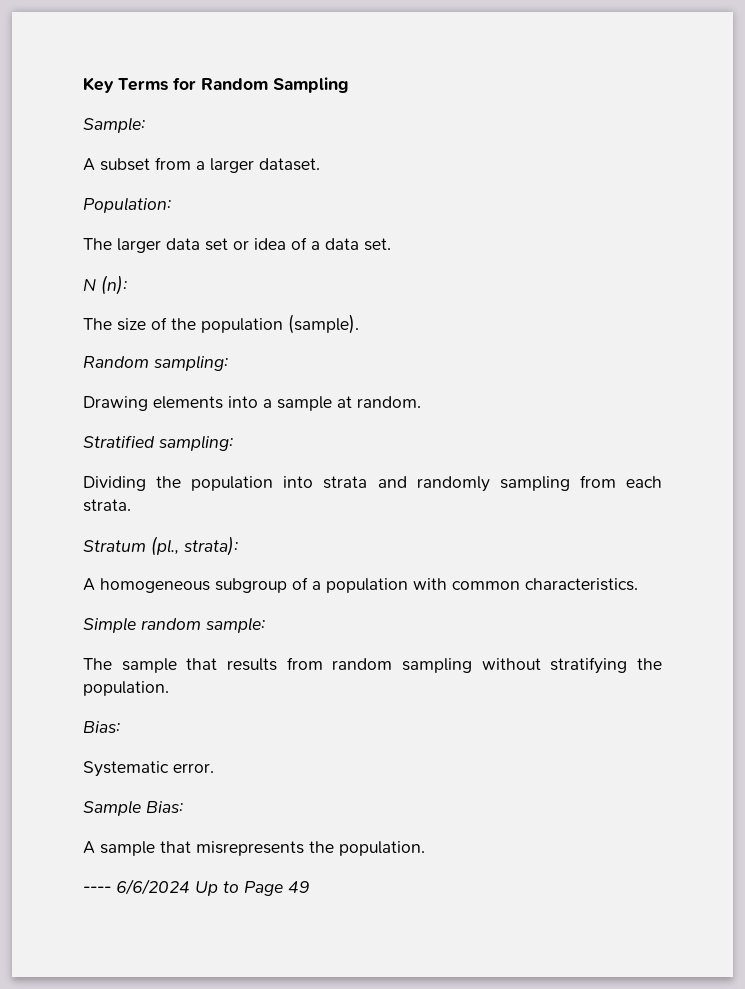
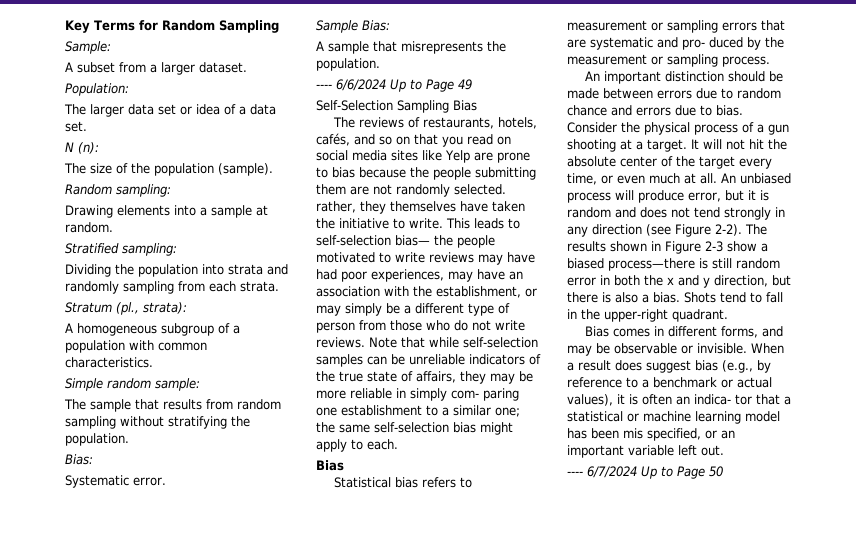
(310, 887) none -> [316,100,477,113] [333,117,538,129] [316,133,511,147] [316,150,530,163] [316,167,536,180] [316,184,506,197] [316,201,525,214] [316,218,520,229] [316,235,495,248] [316,252,535,265] [316,269,523,282] [316,286,537,298] [316,303,510,316] [316,320,525,333] [316,337,538,348] [316,354,541,367] [316,371,533,384] [316,388,519,401] [316,405,520,417] [316,422,513,435] [316,439,398,452] [316,460,344,471] [334,477,473,488] [567,20,785,33] [567,37,784,50] [567,54,770,67] [585,71,784,84] [567,88,781,99] [567,105,743,116] [567,122,789,135] [567,139,787,152] [567,156,772,169] [567,173,791,185] [567,190,769,203] [567,207,785,220] [567,224,767,237] [567,241,768,254] [567,258,780,271] [567,275,791,288] [567,292,783,303] [567,309,728,322] [585,326,784,338] [567,343,784,356] [567,360,771,373] [567,377,772,388] [567,394,791,406] [567,411,780,424] [567,428,735,441] [567,445,724,458] [567,466,723,479] // Self-Selection Sampling Bias // The reviews of restaurants, hotels, cafés, and so on that you read on social media sites like Yelp are prone to bias because the people submitting them are not randomly selected. rather, they themselves have taken the initiative to write. This leads to self-selection bias— the people motivated to write reviews may have had poor experiences, may have an association with the establishment, or may simply be a different type of person from those who do not write reviews. Note that while self-selection samples can be unreliable indicators of the true state of affairs, they may be more reliable in simply com‐ paring one establishment to a similar one; the same self-selection bias might apply to each. // Bias // Statistical bias refers to measurement or sampling errors that are systematic and pro‐ duced by the measurement or sampling process. // An important distinction should be made between errors due to random chance and errors due to bias. Consider the physical process of a gun shooting at a target. It will not hit the absolute center of the target every time, or even much at all. An unbiased process will produce error, but it is random and does not tend strongly in any direction (see Figure 2-2). The results shown in Figure 2-3 show a biased process—there is still random error in both the x and y direction, but there is also a bias. Shots tend to fall in the upper-right quadrant. // Bias comes in different forms, and may be observable or invisible. When a result does suggest bias (e.g., by reference to a benchmark or actual values), it is often an indica‐ tor that a statistical or machine learning model has been mis specified, or an important variable left out. // ---- 6/7/2024 Up to Page 50

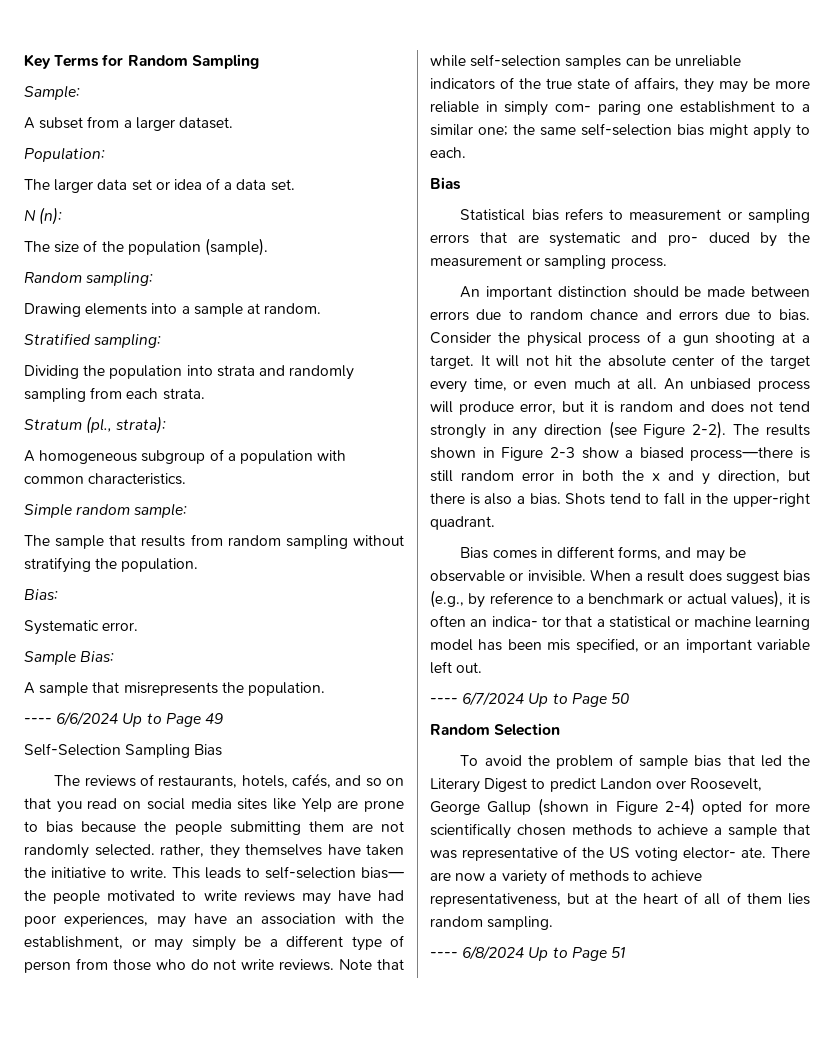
(723, 471) none -> [430,723,561,736] [460,754,810,769] [430,778,763,793] [430,798,810,816] [430,823,810,839] [430,846,810,861] [430,869,703,885] [430,892,810,907] [430,916,554,930] [430,946,625,961] // Random Selection // To avoid the problem of sample bias that led the Literary Digest to predict Landon over Roosevelt, George Gallup (shown in Figure 2-4) opted for more scientifically chosen methods to achieve a sample that was representative of the US voting elector‐ ate. There are now a variety of methods to achieve representativeness, but at the heart of all of them lies random sampling. // ---- 6/8/2024 Up to Page 51

